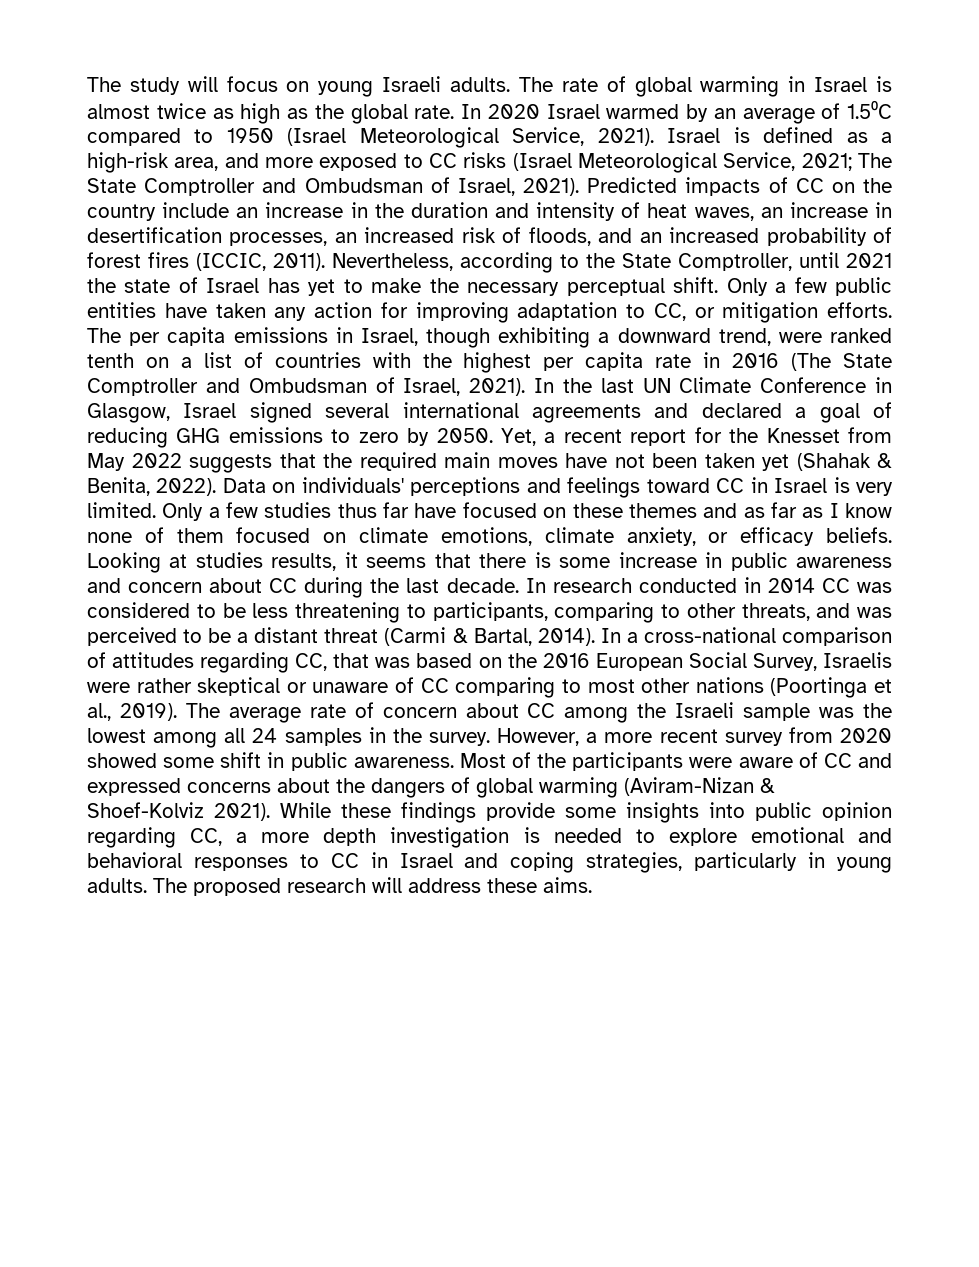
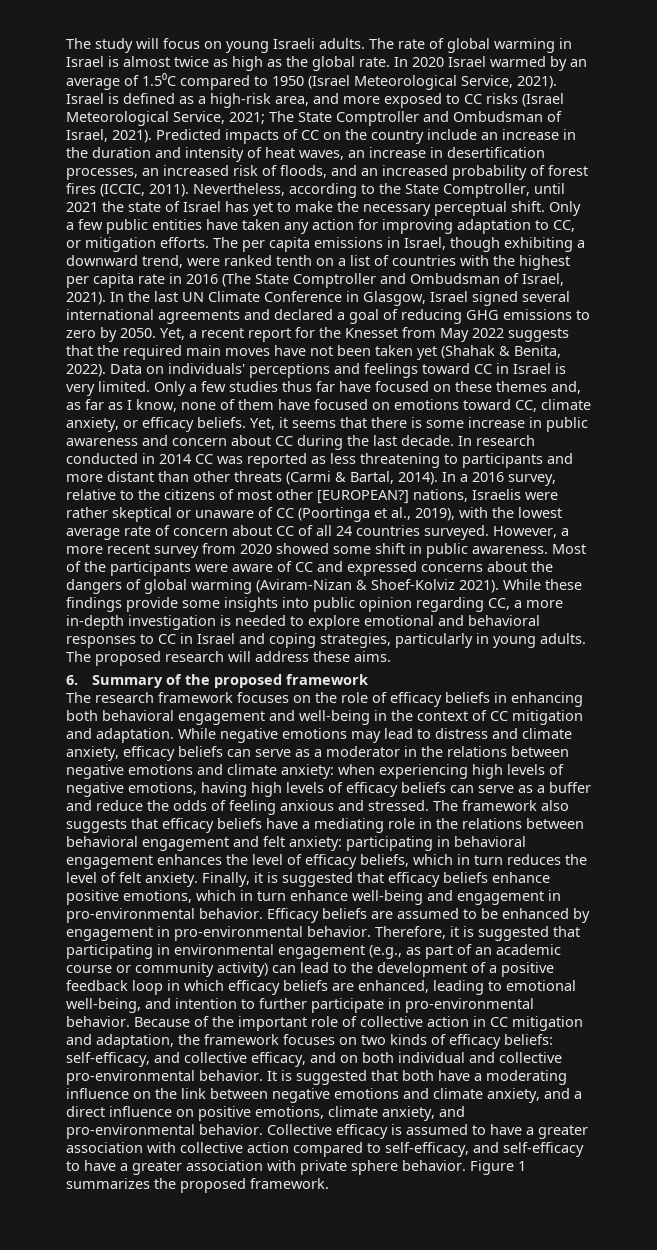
[703,503,738,518] and -> [551,381,581,394] and,
[845,503,893,518] know -> [136,399,177,412] know,
[236,527,532,546] focused on climate emotions, -> [278,399,537,412] have focused on emotions toward CC,
[87,552,337,573] Looking at studies results, -> [250,418,275,430] Yet,
[87,602,892,623] [87,627,379,646] considered to be less threatening to participants, comparing to other threats, and was perceived to be a distant threat -> [247,453,573,468] [66,471,282,482] reported as less threatening to participants and more distant than other threats
[643,627,893,646] [87,652,817,673] cross-national comparison of attitudes regarding CC, that was based on the 2016 European Social Survey, -> [472,472,556,486] [66,489,468,504] 2016 survey, relative to the citizens of most other [EUROPEAN?] nations,
[455,677,893,698] [87,703,220,721] comparing to most other nations (Poortinga et al., 2019). The -> [298,507,562,522] (Poortinga et al., 2019), with the lowest
[564,702,893,723] [87,727,491,748] among the Israeli sample was the lowest among all 24 samples in the survey. -> [298,525,489,540] of all 24 countries surveyed.
[323,828,377,846] depth -> [66,615,124,630] in-depth
(592, 885) none -> [66,674,368,688] [66,692,583,707] [66,710,583,725] [66,728,572,743] [66,746,569,761] [66,764,564,779] [66,782,591,797] [66,800,569,815] [66,818,584,833] [66,836,526,851] [66,854,587,869] [66,872,550,887] [66,890,561,905] [66,908,590,923] [66,926,580,941] [66,944,561,959] [66,962,554,977] [66,980,576,995] [66,998,534,1013] [66,1016,583,1031] [66,1034,553,1049] [66,1052,562,1067] [66,1070,567,1085] [66,1088,582,1103] [66,1106,465,1121] [66,1124,588,1139] [66,1142,584,1157] [66,1160,526,1175] [66,1178,329,1193] // 6. Summary of the proposed framework // The research framework focuses on the role of efficacy beliefs in enhancing both behavioral engagement and well-being in the context of CC mitigation and adaptation. While negative emotions may lead to distress and climate anxiety, efficacy beliefs can serve as a moderator in the relations between negative emotions and climate anxiety: when experiencing high levels of negative emotions, having high levels of efficacy beliefs can serve as a buffer and reduce the odds of feeling anxious and stressed. The framework also suggests that efficacy beliefs have a mediating role in the relations between behavioral engagement and felt anxiety: participating in behavioral engagement enhances the level of efficacy beliefs, which in turn reduces the level of felt anxiety. Finally, it is suggested that efficacy beliefs enhance positive emotions, which in turn enhance well-being and engagement in pro-environmental behavior. Efficacy beliefs are assumed to be enhanced by engagement in pro-environmental behavior. Therefore, it is suggested that participating in environmental engagement (e.g., as part of an academic course or community activity) can lead to the development of a positive feedback loop in which efficacy beliefs are enhanced, leading to emotional well-being, and intention to further participate in pro-environmental behavior. Because of the important role of collective action in CC mitigation and adaptation, the framework focuses on two kinds of efficacy beliefs: self-efficacy, and collective efficacy, and on both individual and collective pro-environmental behavior. It is suggested that both have a moderating influence on the link between negative emotions and climate anxiety, and a direct influence on positive emotions, climate anxiety, and pro-environmental behavior. Collective efficacy is assumed to have a greater association with collective action compared to self-efficacy, and self-efficacy to have a greater association with private sphere behavior. Figure 1 summarizes the proposed framework.

